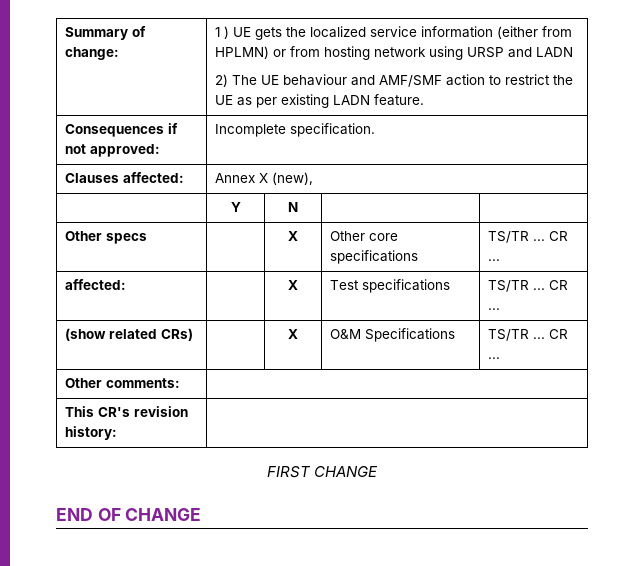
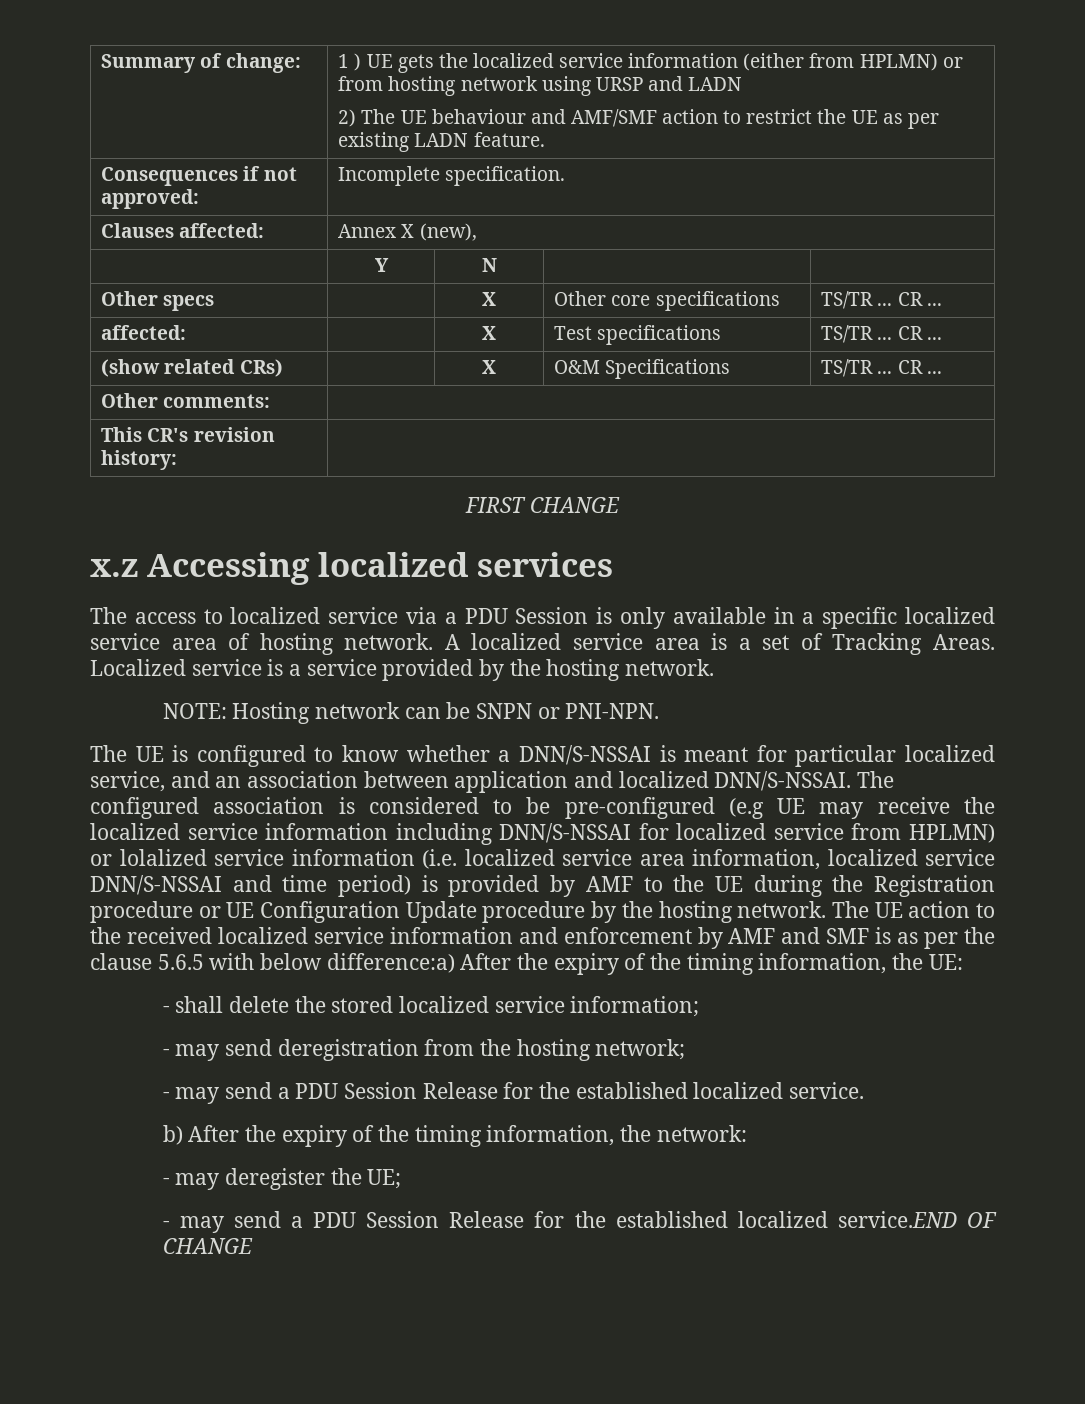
[56,508,93,521] END -> [90,552,613,585] [90,607,995,629] [90,633,995,655] [90,659,715,681] [162,702,660,724] [90,745,996,767] [90,771,895,793] [90,797,995,819] [90,823,995,845] [90,849,995,870] [90,875,996,897] [90,901,996,923] [90,927,996,949] [90,953,963,975] [162,996,700,1017] [162,1039,686,1061] [162,1082,865,1104] [162,1125,747,1147] [162,1168,402,1190] [162,1211,957,1233] x.z Accessing localized services // The access to localized service via a PDU Session is only available in a specific localized service area of hosting network. A localized service area is a set of Tracking Areas. Localized service is a service provided by the hosting network. // NOTE: Hosting network can be SNPN or PNI-NPN. // The UE is configured to know whether a DNN/S-NSSAI is meant for particular localized service, and an association between application and localized DNN/S-NSSAI. The configured association is considered to be pre-configured (e.g UE may receive the localized service information including DNN/S-NSSAI for localized service from HPLMN) or lolalized service information (i.e. localized service area information, localized service DNN/S-NSSAI and time period) is provided by AMF to the UE during the Registration procedure or UE Configuration Update procedure by the hosting network. The UE action to the received localized service information and enforcement by AMF and SMF is as per the clause 5.6.5 with below difference:a) After the expiry of the timing information, the UE: // - shall delete the stored localized service information; // - may send deregistration from the hosting network; // - may send a PDU Session Release for the established localized service. // b) After the expiry of the timing information, the network: // - may deregister the UE; // - may send a PDU Session Release for the established localized service.END

